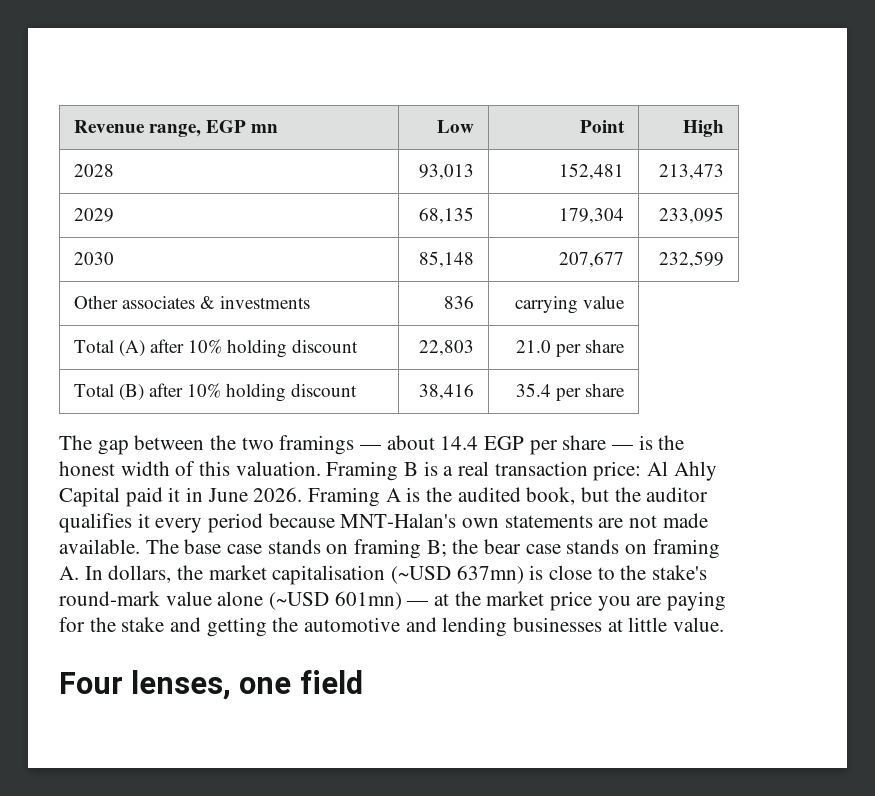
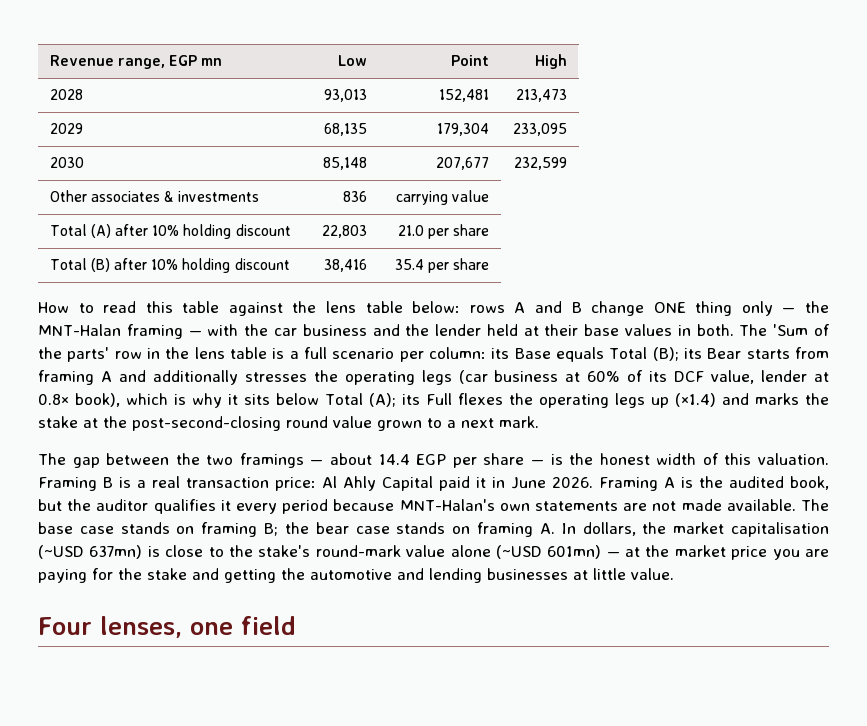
(626, 390) none -> [38,301,829,316] [38,324,830,339] [38,347,830,362] [38,370,830,385] [38,393,830,408] [38,416,539,431] // How to read this table against the lens table below: rows A and B change ONE thing only — the MNT-Halan framing — with the car business and the lender held at their base values in both. The 'Sum of the parts' row in the lens table is a full scenario per column: its Base equals Total (B); its Bear starts from framing A and additionally stresses the operating legs (car business at 60% of its DCF value, lender at 0.8× book), which is why it sits below Total (A); its Full flexes the operating legs up (×1.4) and marks the stake at the post-second-closing round value grown to a next mark.

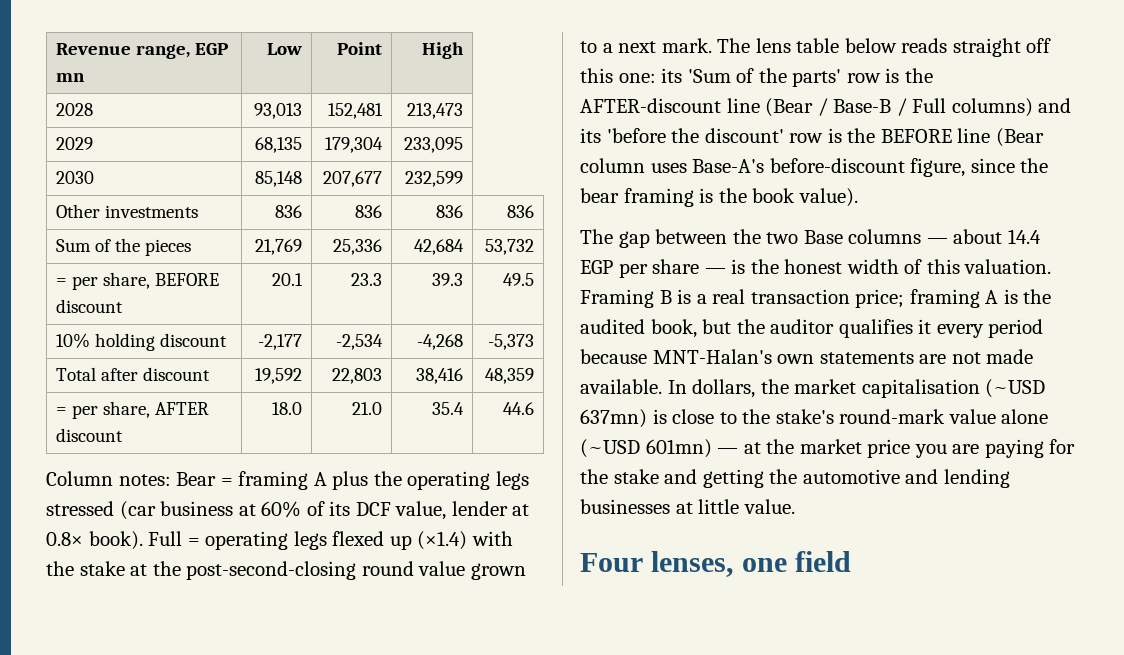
[90,191,175,202] associates & -> (101, 211) none
[396,190,490,205] [49,224,291,239] [322,225,368,238] [397,224,490,239] [49,258,290,273] carrying value // Total (A) after 10% holding discount | 22,803 | 21.0 per share // Total (B) after 10% holding discount -> [354,205,382,218] [435,205,463,218] [506,205,534,218] [56,238,192,256] [254,239,302,255] [332,239,382,255] [413,239,464,255] [484,239,534,255] [56,272,220,290] [56,299,124,313] [271,273,303,286] [350,273,382,286] [431,273,463,286] [502,273,534,286] [56,333,228,351] [257,334,302,350] [335,334,383,350] [416,334,463,350] [487,334,534,350] [56,367,211,381] [254,368,302,384] [331,368,382,384] 836 | 836 | 836 // Sum of the pieces | 21,769 | 25,336 | 42,684 | 53,732 // = per share, BEFORE discount | 20.1 | 23.3 | 39.3 | 49.5 // 10% holding discount | -2,177 | -2,534 | -4,268 | -5,373 // Total after discount | 19,592 | 22,803
[394,258,490,273] [38,301,829,316] [38,324,830,339] [38,347,830,362] [38,370,452,385] 35.4 per share // How to read this table against the lens table below: rows A and B change ONE thing only — the MNT-Halan framing — with the car business and the lender held at their base values in both. The 'Sum of the parts' row in the lens table is a full scenario per column: its Base equals Total (B); its Bear starts from framing A and additionally stresses the operating legs -> [484,368,534,384] [56,401,210,419] [56,428,124,442] [271,402,302,415] [351,402,382,415] [431,402,464,415] [502,402,534,415] [46,471,529,490] [46,501,114,516] 48,359 // = per share, AFTER discount | 18.0 | 21.0 | 35.4 | 44.6 // Column notes: Bear = framing A plus the operating legs stressed
[75,393,645,408] book), which is why it sits below Total (A); its Full flexes the operating legs -> [88,531,385,550] book). Full = operating legs flexed
[721,393,799,405] and marks -> [471,531,513,546] with
(539, 422) none -> [717,38,1052,57] [580,68,933,87] [580,98,1072,117] [580,128,1044,147] [580,158,1049,177] [580,188,858,207] The lens table below reads straight off this one: its 'Sum of the parts' row is the AFTER-discount line (Bear / Base-B / Full columns) and its 'before the discount' row is the BEFORE line (Bear column uses Base-A's before-discount figure, since the bear framing is the book value).
[239,453,304,468] framings -> [803,229,922,244] Base columns
[275,476,658,491] price: Al Ahly Capital paid it in June 2026. Framing -> [855,289,980,308] price; framing
[801,499,829,511] [38,522,555,537] The base case stands on framing B; the bear case stands on framing A. -> (662, 386) none

